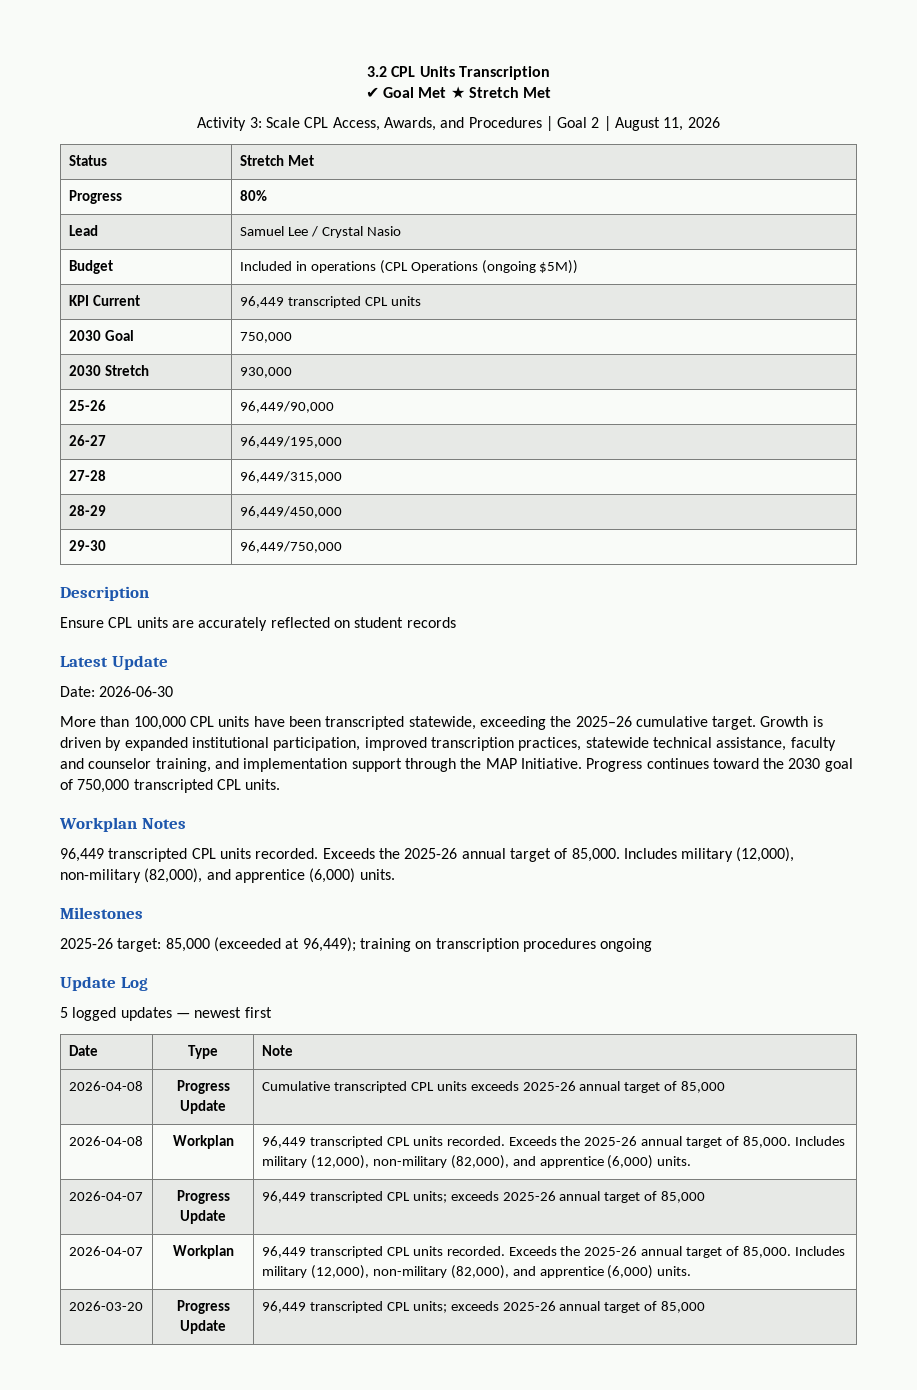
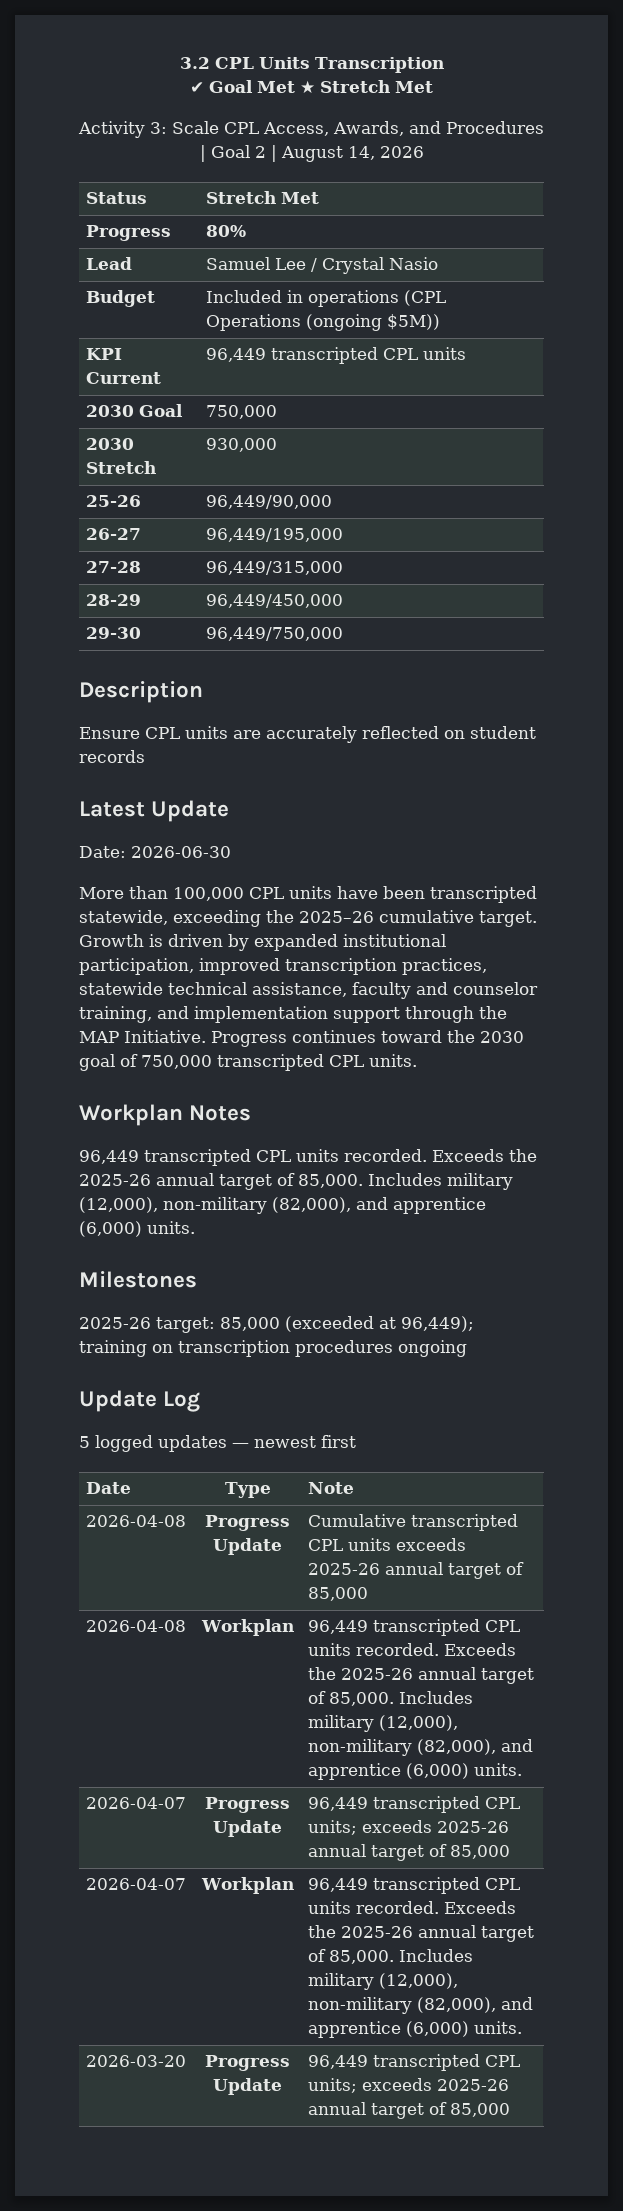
[663,117,684,131] 11, -> [347,146,375,160] 14,

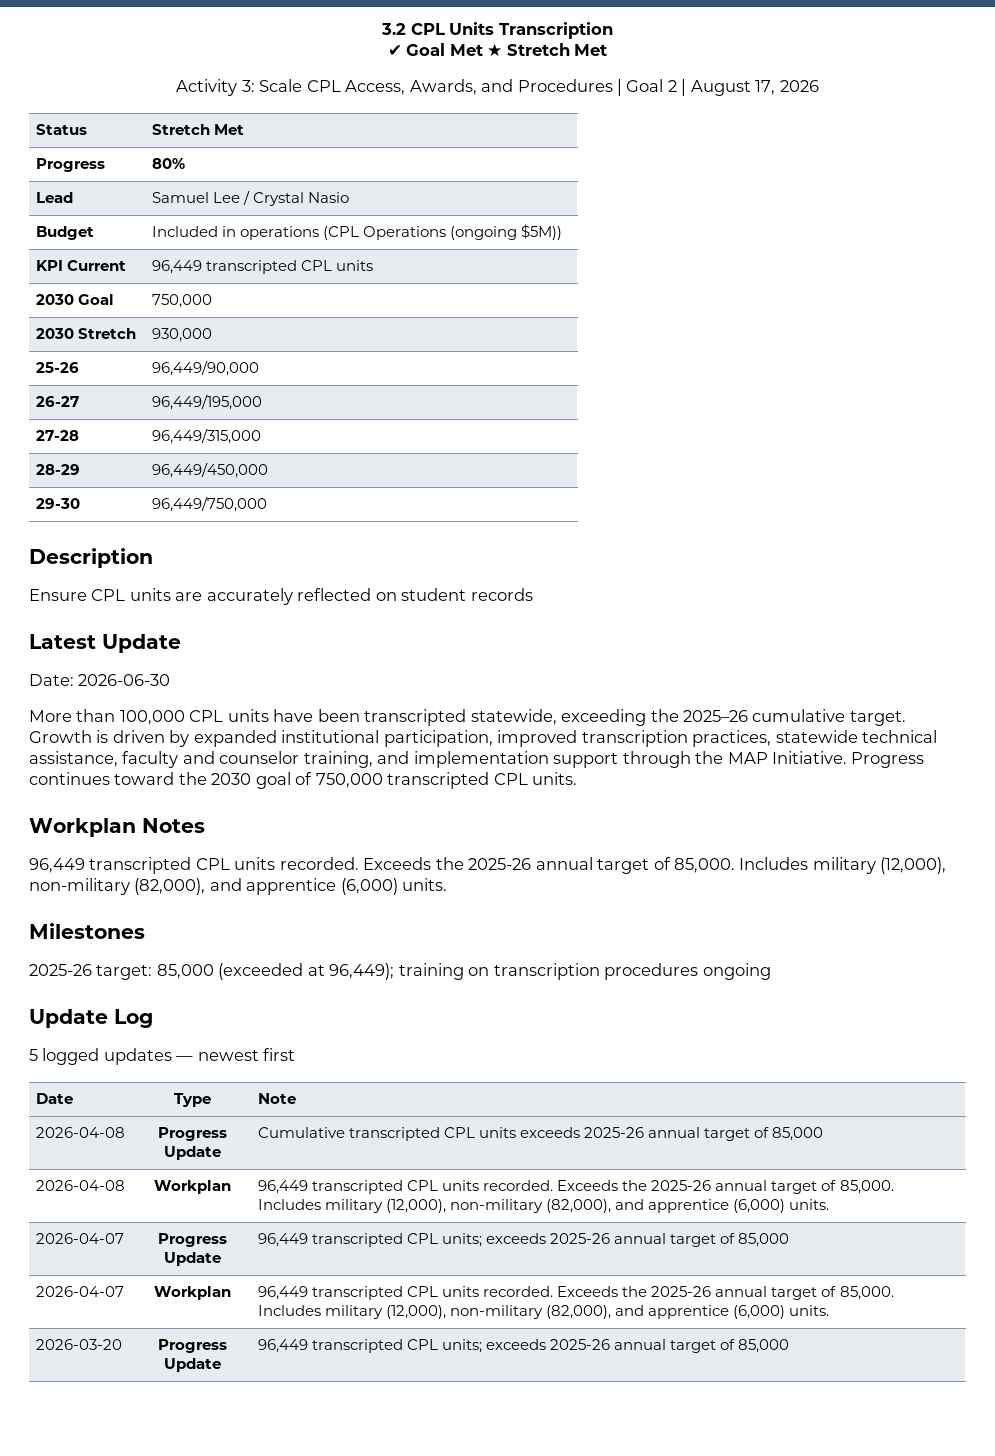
[347,146,375,160] 14, -> [755,80,776,95] 17,

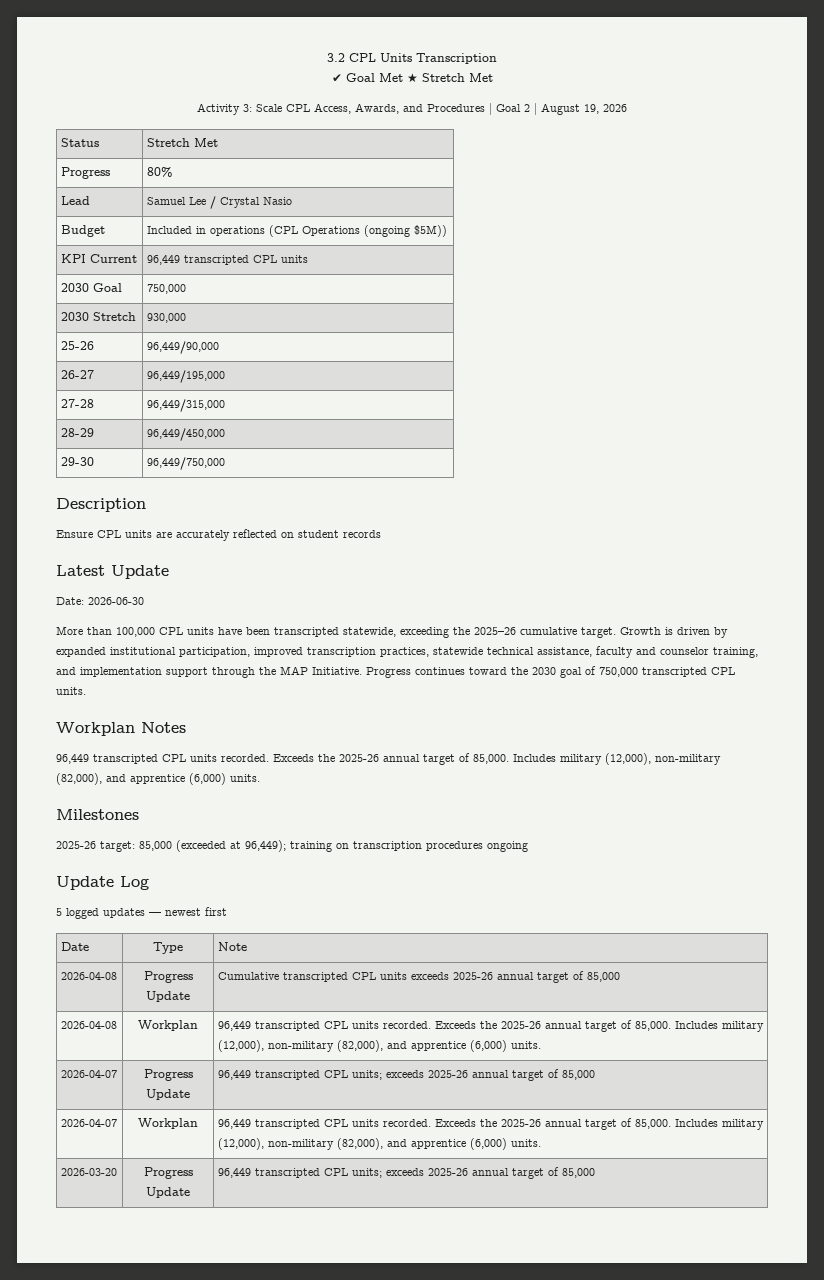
[755,80,776,95] 17, -> [584,104,599,114] 19,

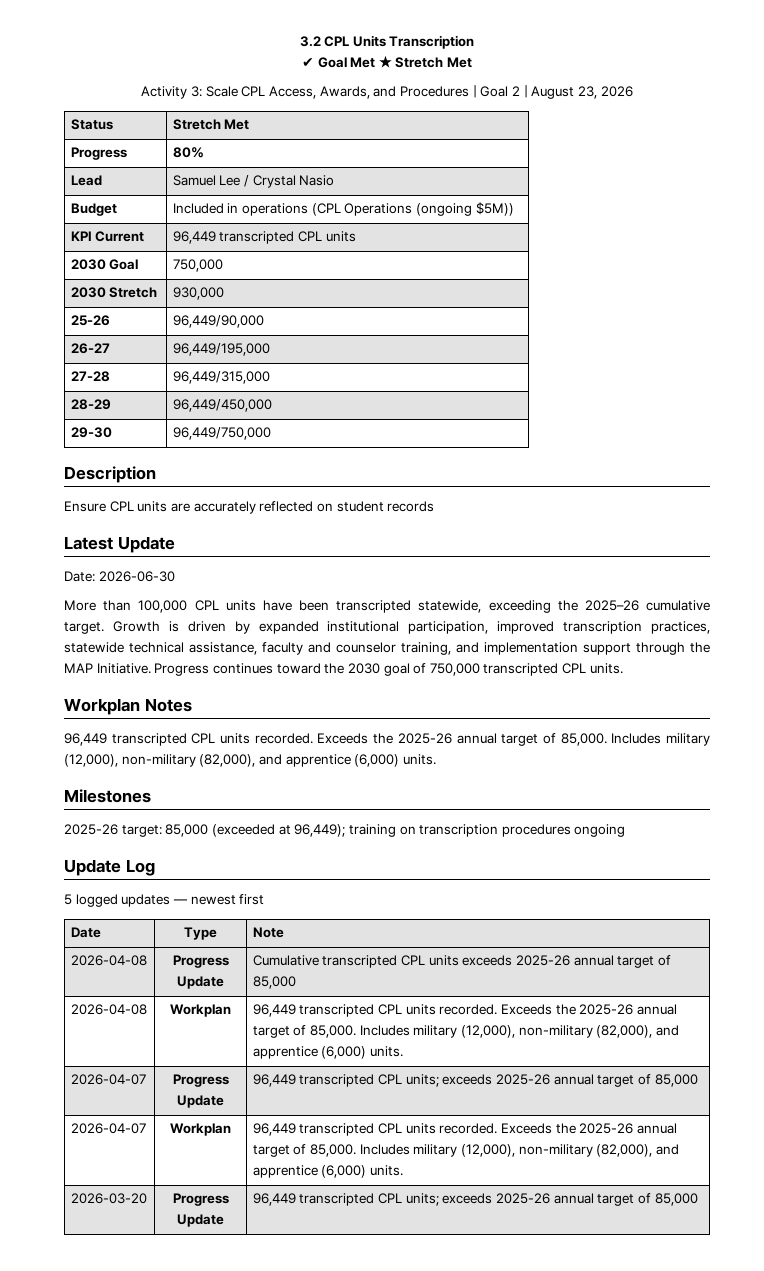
[584,104,599,114] 19, -> [577,86,597,99] 23,

